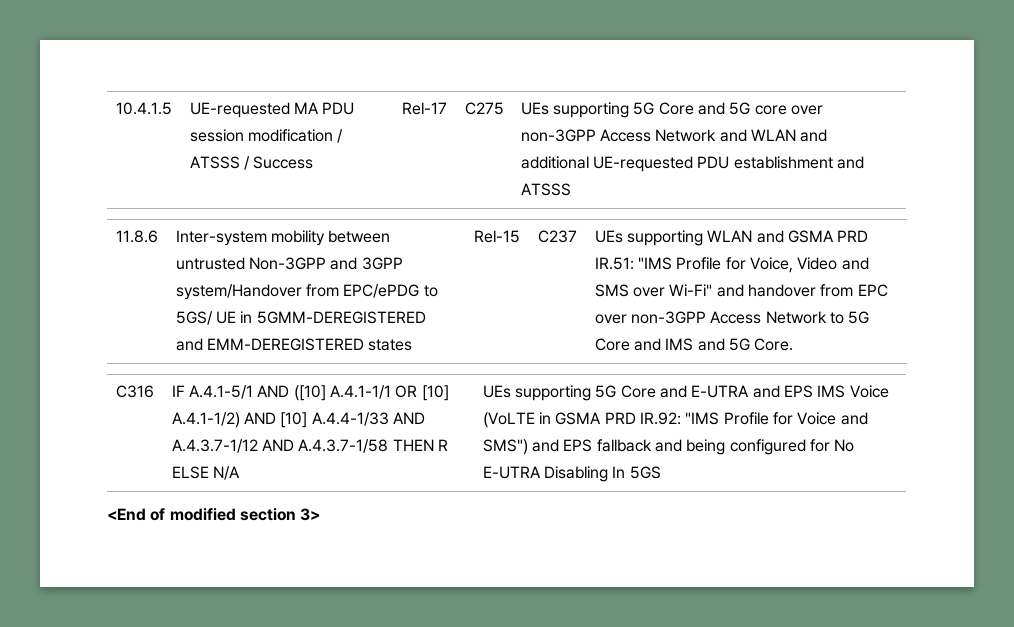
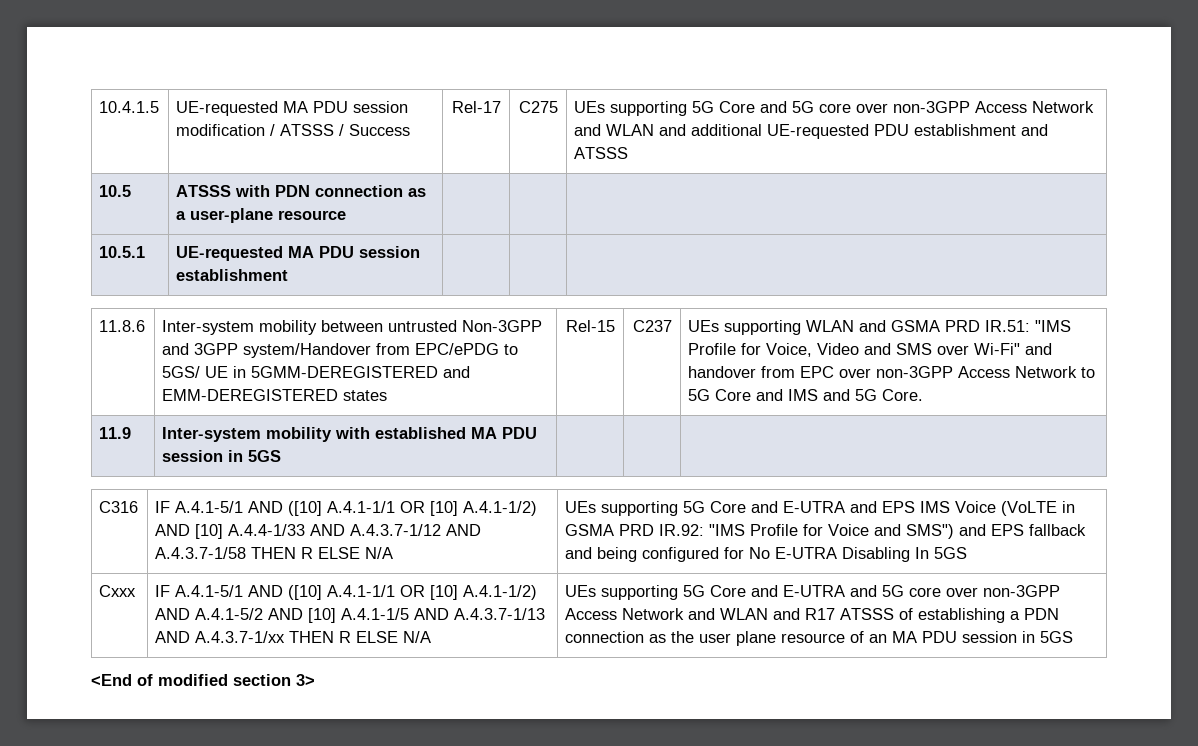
(571, 189) none -> [99,185,132,197] [176,185,427,197] [176,208,347,223] [99,246,146,258] [176,246,421,261] [176,269,289,281] // 10.5 | ATSSS with PDN connection as a user-plane resource | | | // 10.5.1 | UE-requested MA PDU session establishment | | |
(794, 344) none -> [99,427,132,439] [162,427,538,442] [162,450,282,462] // 11.9 | Inter-system mobility with established MA PDU session in 5GS | | |
(661, 472) none -> [99,585,137,597] [155,585,538,600] [155,608,546,623] [155,631,432,643] [565,585,1061,600] [565,608,1060,623] [565,631,1074,646] // Cxxx | IF A.4.1-5/1 AND ([10] A.4.1-1/1 OR [10] A.4.1-1/2) AND A.4.1-5/2 AND [10] A.4.1-1/5 AND A.4.3.7-1/13 AND A.4.3.7-1/xx THEN R ELSE N/A | UEs supporting 5G Core and E-UTRA and 5G core over non-3GPP Access Network and WLAN and R17 ATSSS of establishing a PDN connection as the user plane resource of an MA PDU session in 5GS

